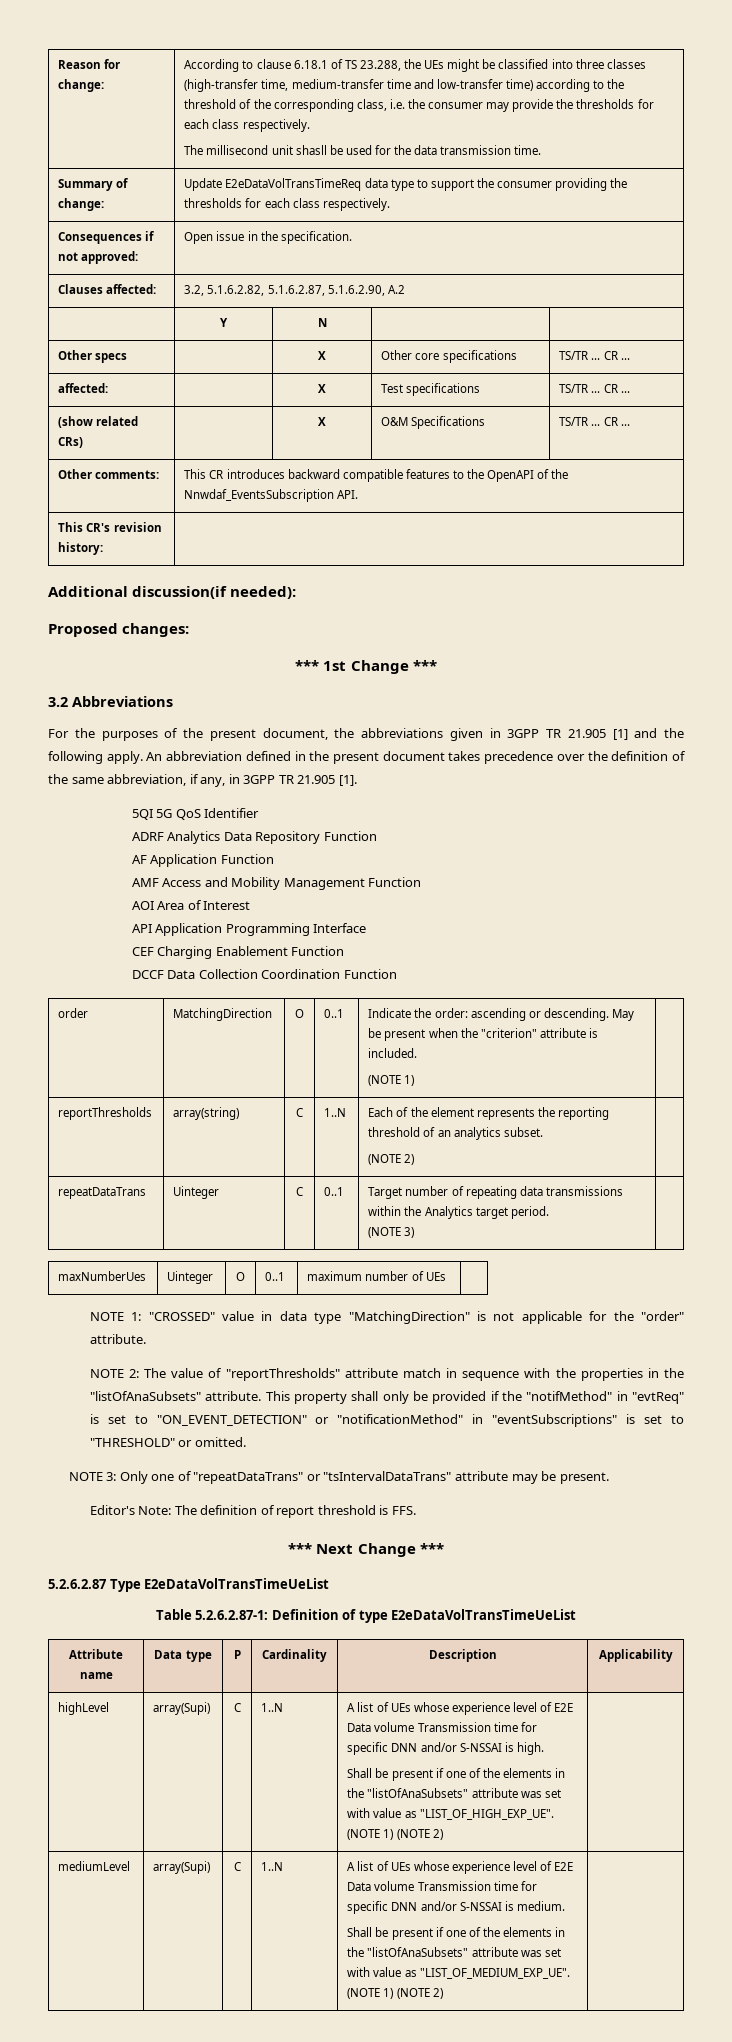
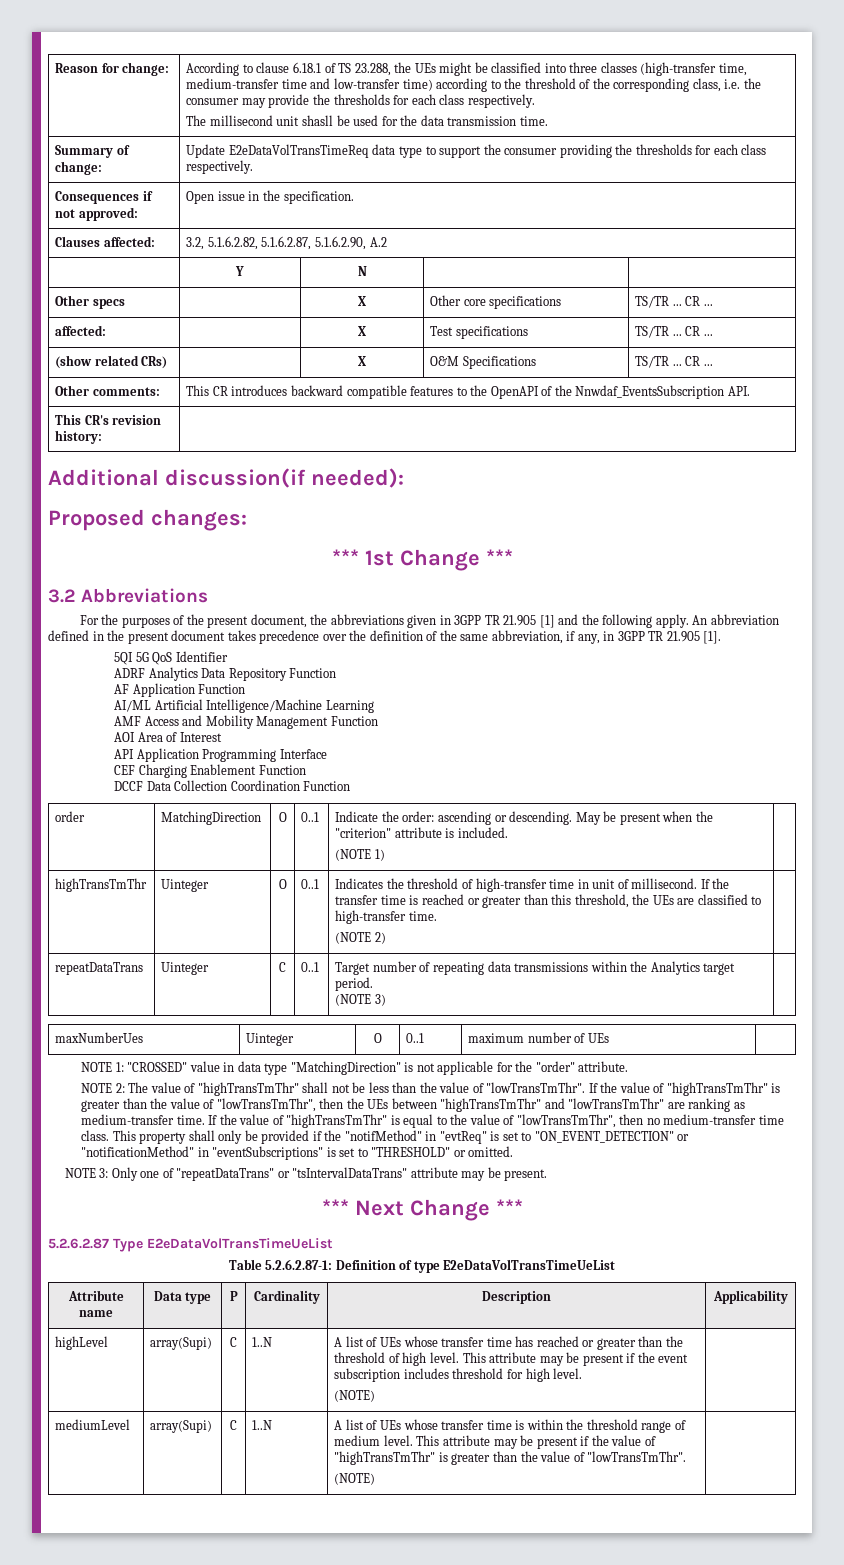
(274, 859) none -> [114,699,374,713] // AI/ML Artificial Intelligence/Machine Learning
[58,1107,153,1120] [173,1107,240,1120] [296,1108,303,1117] [324,1108,347,1117] [368,1107,609,1120] [368,1127,543,1140] reportThresholds | array(string) | C | 1..N | Each of the element represents the reporting threshold of an analytics subset. -> [55,878,148,892] [161,879,210,892] [278,879,287,889] [301,879,320,889] [335,878,730,892] [335,894,762,908] [335,910,437,924] highTransTmThr | Uinteger | O | 0..1 | Indicates the threshold of high-transfer time in unit of millisecond. If the transfer time is reached or greater than this threshold, the UEs are classified to high-transfer time.
[225,1368,684,1381] [89,1391,262,1401] "reportThresholds" attribute match in sequence with the properties in the "listOfAnaSubsets" attribute. -> [197,1082,781,1096] [81,1098,745,1112] [81,1114,784,1128] [81,1130,110,1141] "highTransTmThr" shall not be less than the value of "lowTransTmThr". If the value of "highTransTmThr" is greater than the value of "lowTransTmThr", then the UEs between "highTransTmThr" and "lowTransTmThr" are ranking as medium-transfer time. If the value of "highTransTmThr" is equal to the value of "lowTransTmThr", then no medium-transfer time class.
[89,1505,416,1518] // Editor's Note: The definition of report threshold is FFS. -> (548, 1175) none
[451,1702,574,1715] [347,1722,537,1732] [347,1742,544,1755] [347,1768,566,1781] [347,1788,561,1798] [347,1808,554,1820] [347,1829,443,1840] experience level of E2E Data volume Transmission time for specific DNN and/or S-NSSAI is high. // Shall be present if one of the elements in the "listOfAnaSubsets" attribute was set with value as "LIST_OF_HIGH_EXP_UE". (NOTE 1) (NOTE 2) -> [441,1336,683,1350] [334,1352,689,1366] [334,1368,583,1382] [334,1390,376,1402] transfer time has reached or greater than the threshold of high level. This attribute may be present if the event subscription includes threshold for high level. // (NOTE)
[451,1861,574,1874] [347,1881,537,1891] [347,1901,565,1914] [347,1927,566,1940] [347,1947,561,1957] [347,1967,570,1979] [347,1988,443,1999] experience level of E2E Data volume Transmission time for specific DNN and/or S-NSSAI is medium. // Shall be present if one of the elements in the "listOfAnaSubsets" attribute was set with value as "LIST_OF_MEDIUM_EXP_UE". (NOTE 1) (NOTE 2) -> [441,1419,686,1433] [334,1435,656,1449] [334,1451,687,1465] [334,1473,376,1485] transfer time is within the threshold range of medium level. This attribute may be present if the value of "highTransTmThr" is greater than the value of "lowTransTmThr". // (NOTE)

